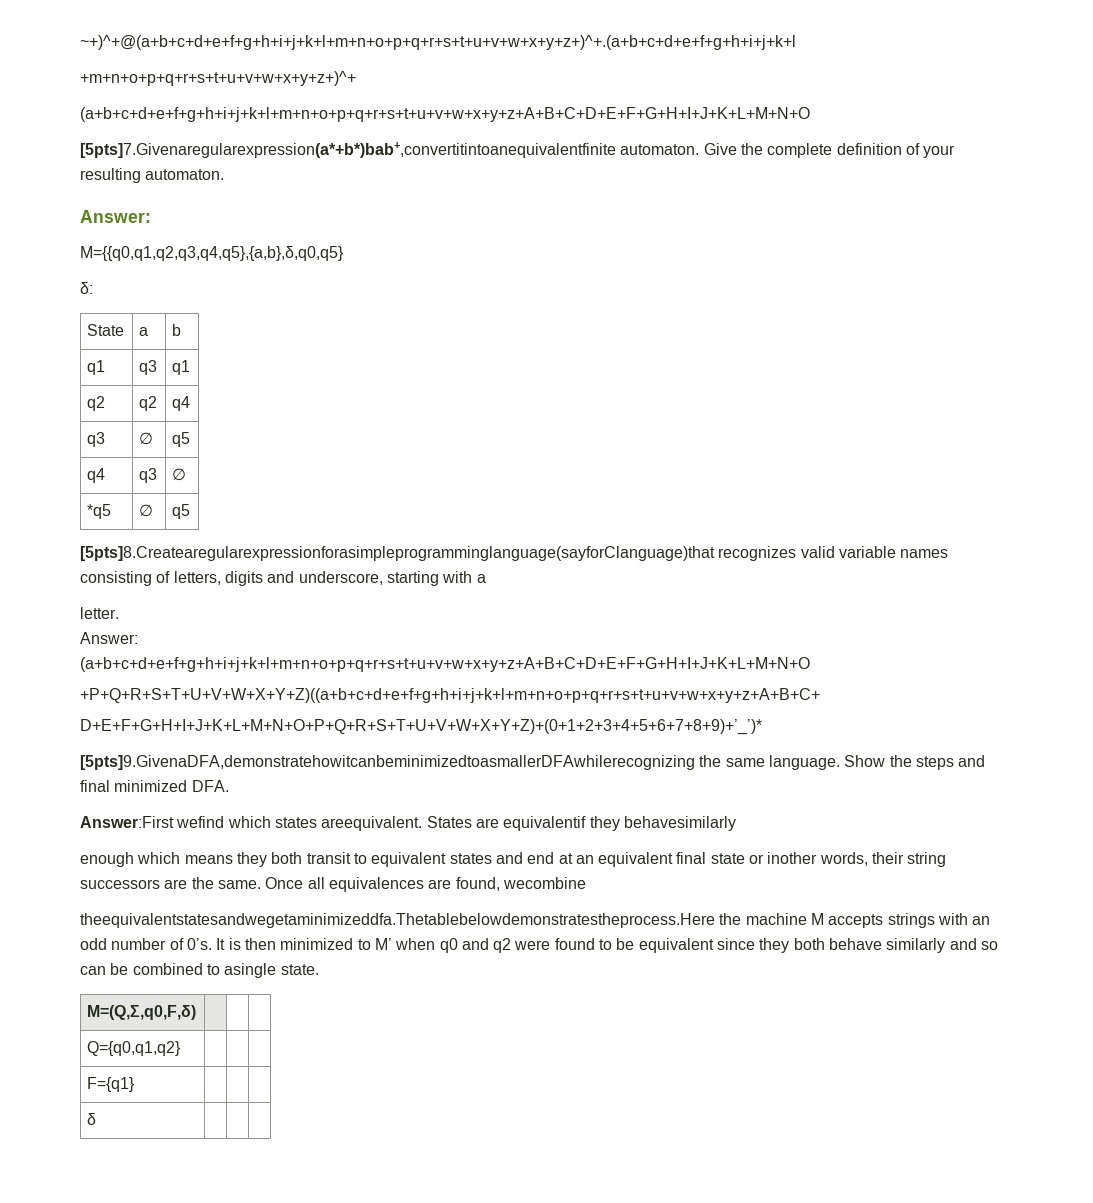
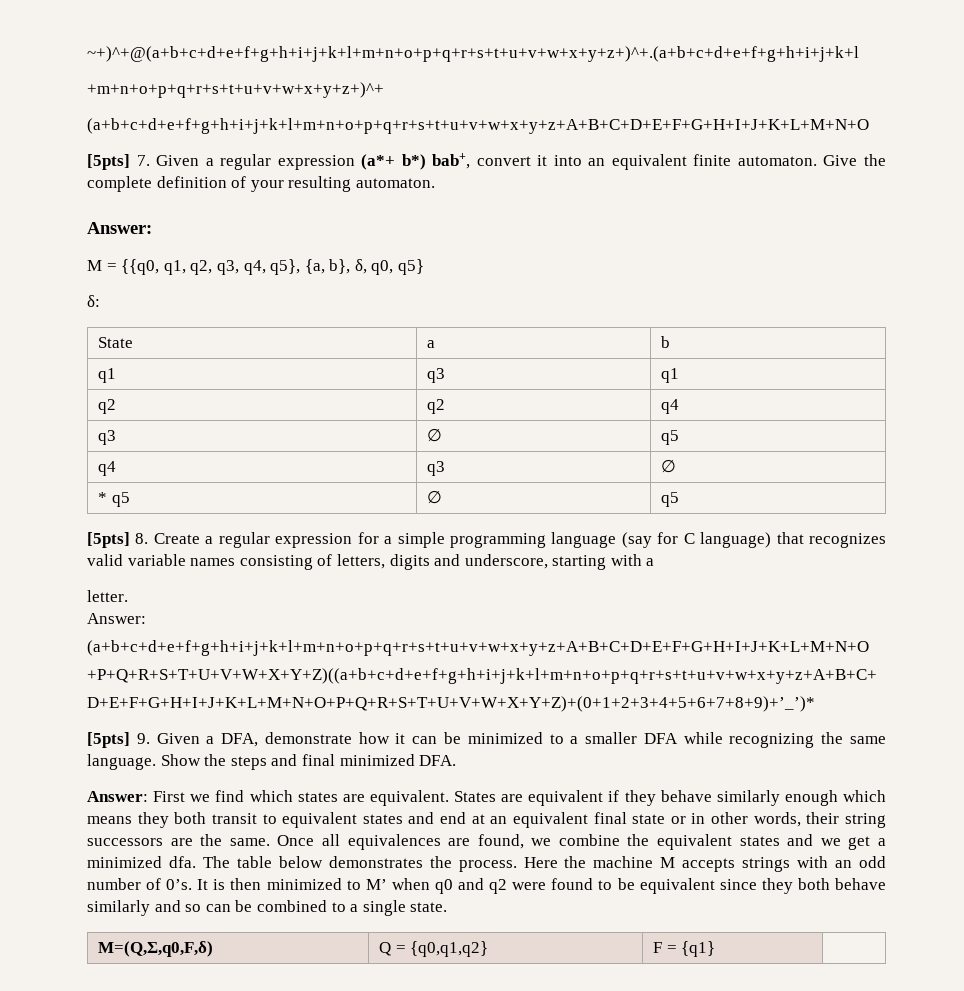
[80,142,616,158] [5pts]7.Givenaregularexpression(a*+b*)bab+,convertitintoanequivalentfinite -> [87,153,732,170] [5pts] 7. Given a regular expression (a*+ b*) bab+, convert it into an equivalent finite
[80,246,344,261] M={{q0,q1,q2,q3,q4,q5},{a,b},δ,q0,q5} -> [87,259,425,275] M = {{q0, q1, q2, q3, q4, q5}, {a, b}, δ, q0, q5}
[87,504,112,519] [139,504,154,517] [172,504,191,519] [80,546,715,561] *q5 | ∅ | q5 // [5pts]8.Createaregularexpressionforasimpleprogramminglanguage(sayforClanguage)that -> [98,492,130,507] [427,490,443,504] [661,492,680,507] [87,532,804,548] * q5 | ∅ | q5 // [5pts] 8. Create a regular expression for a simple programming language (say for C language) that
[80,755,695,770] [5pts]9.GivenaDFA,demonstratehowitcanbeminimizedtoasmallerDFAwhilerecognizing -> [87,732,815,748] [5pts] 9. Given a DFA, demonstrate how it can be minimized to a smaller DFA while recognizing
[80,816,736,831] Answer:First wefind which states areequivalent. States are equivalentif they behavesimilarly // -> [87,790,780,806] Answer: First we find which states are equivalent. States are equivalent if they behave similarly
[767,852,818,864] inother -> [691,812,749,824] in other
[502,877,586,889] [80,913,715,928] wecombine // theequivalentstatesandwegetaminimizeddfa.Thetablebelowdemonstratestheprocess.Here -> [531,834,887,850] [87,856,558,872] we combine the equivalent states and we get a minimized dfa. The table below demonstrates the process. Here
[224,963,277,978] asingle -> [350,900,406,916] a single
[87,1041,182,1056] [87,1077,136,1092] [87,1113,97,1125] | | // Q={q0,q1,q2} | | | // F={q1} | | | // δ | | -> [379,941,489,957] [653,941,716,957] Q = {q0,q1,q2} | F = {q1}

